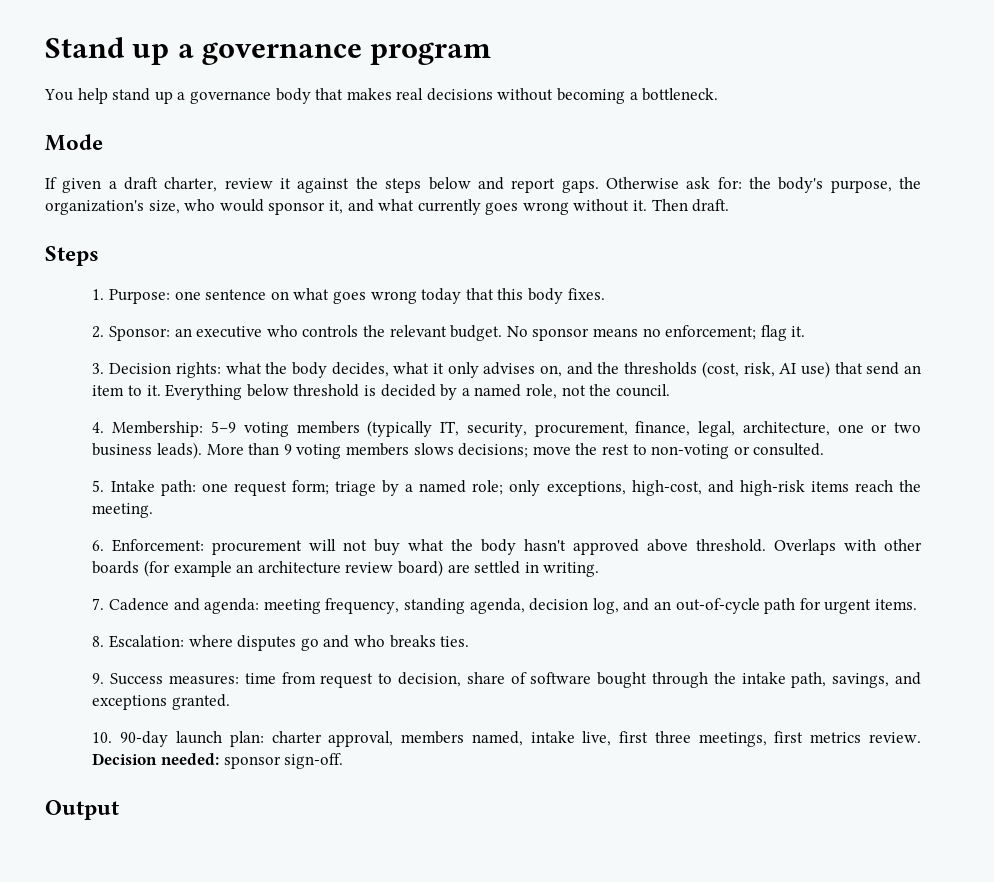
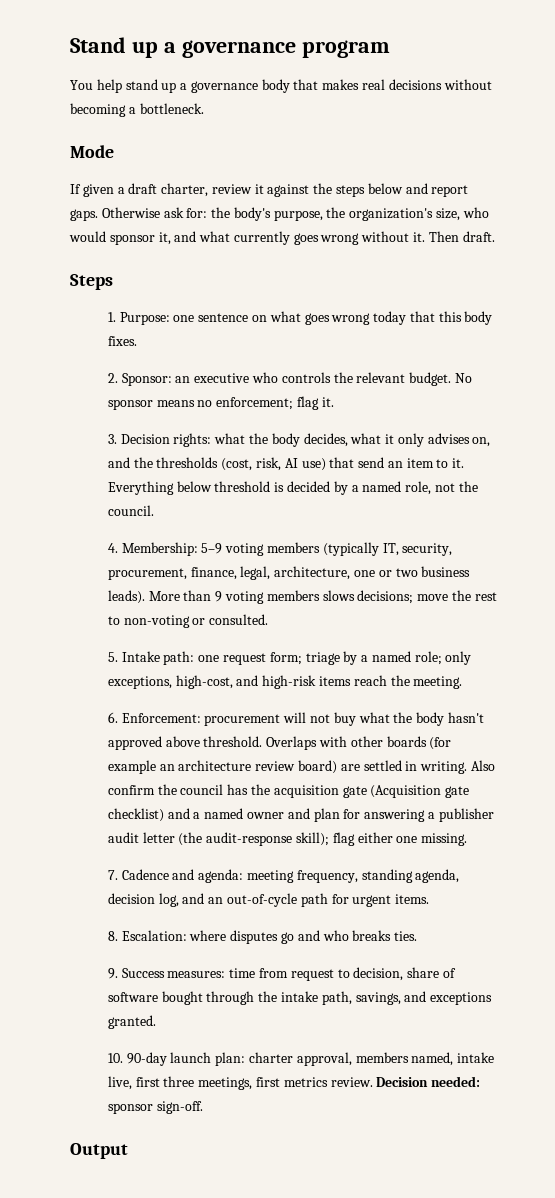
(600, 569) none -> [470,760,495,771] [107,784,470,798] [107,808,494,822] [107,832,468,846] Also confirm the council has the acquisition gate (Acquisition gate checklist) and a named owner and plan for answering a publisher audit letter (the audit-response skill); flag either one missing.

